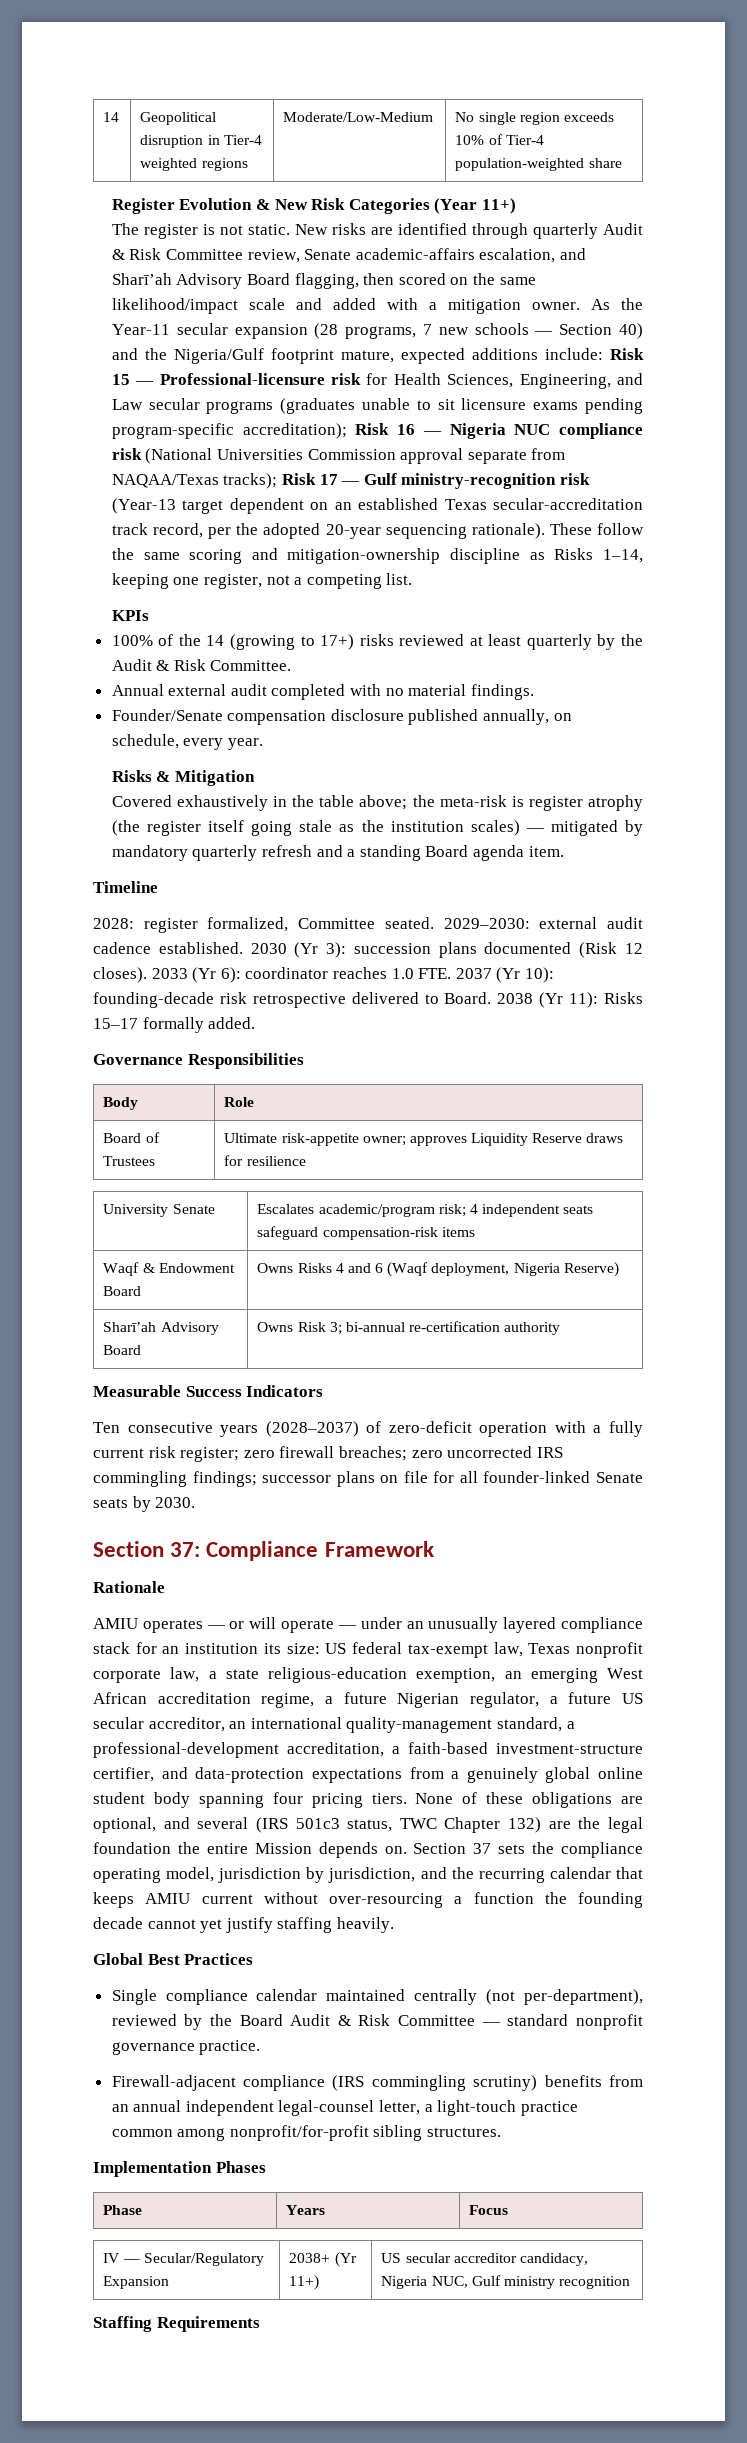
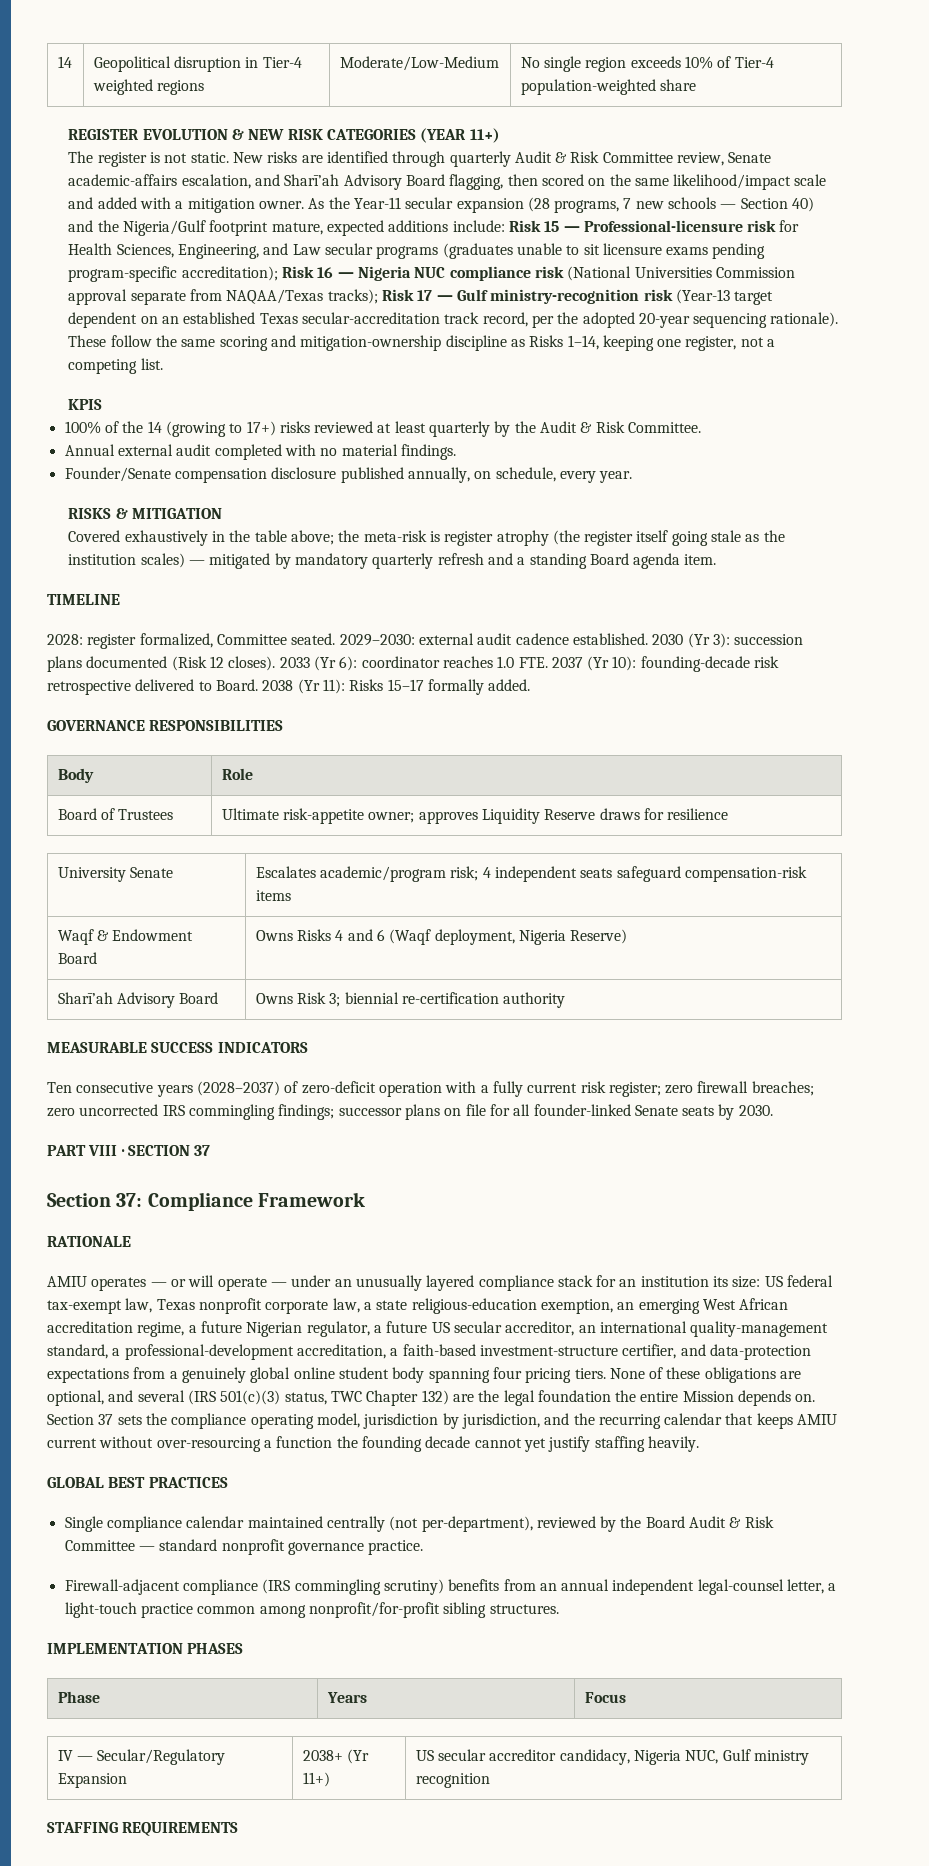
[111,198,478,214] Register Evolution & New Risk Categories (Year -> [68,128,467,143] REGISTER EVOLUTION & NEW RISK CATEGORIES (YEAR
[111,610,149,621] KPIs -> [68,399,103,410] KPIS
[111,770,256,786] Risks & Mitigation -> [68,508,222,519] RISKS & MITIGATION
[93,881,158,893] Timeline -> [47,594,120,605] TIMELINE
[93,1053,304,1069] Governance Responsibilities -> [47,720,284,731] GOVERNANCE RESPONSIBILITIES
[345,1322,405,1332] bi-annual -> [344,992,399,1004] biennial
[93,1385,324,1397] Measurable Success Indicators -> [47,1042,308,1053] MEASURABLE SUCCESS INDICATORS
(196, 1502) none -> [47,1145,211,1156] // PART VIII · SECTION 37
[93,1581,165,1593] Rationale -> [47,1236,131,1247] RATIONALE
[295,1818,340,1829] 501c3 -> [220,1390,281,1405] 501(c)(3)
[93,1953,254,1965] Global Best Practices -> [47,1477,228,1488] GLOBAL BEST PRACTICES
[93,2161,266,2177] Implementation Phases -> [47,1643,244,1654] IMPLEMENTATION PHASES
[93,2316,260,2332] Staffing Requirements -> [47,1822,239,1836] STAFFING REQUIREMENTS

